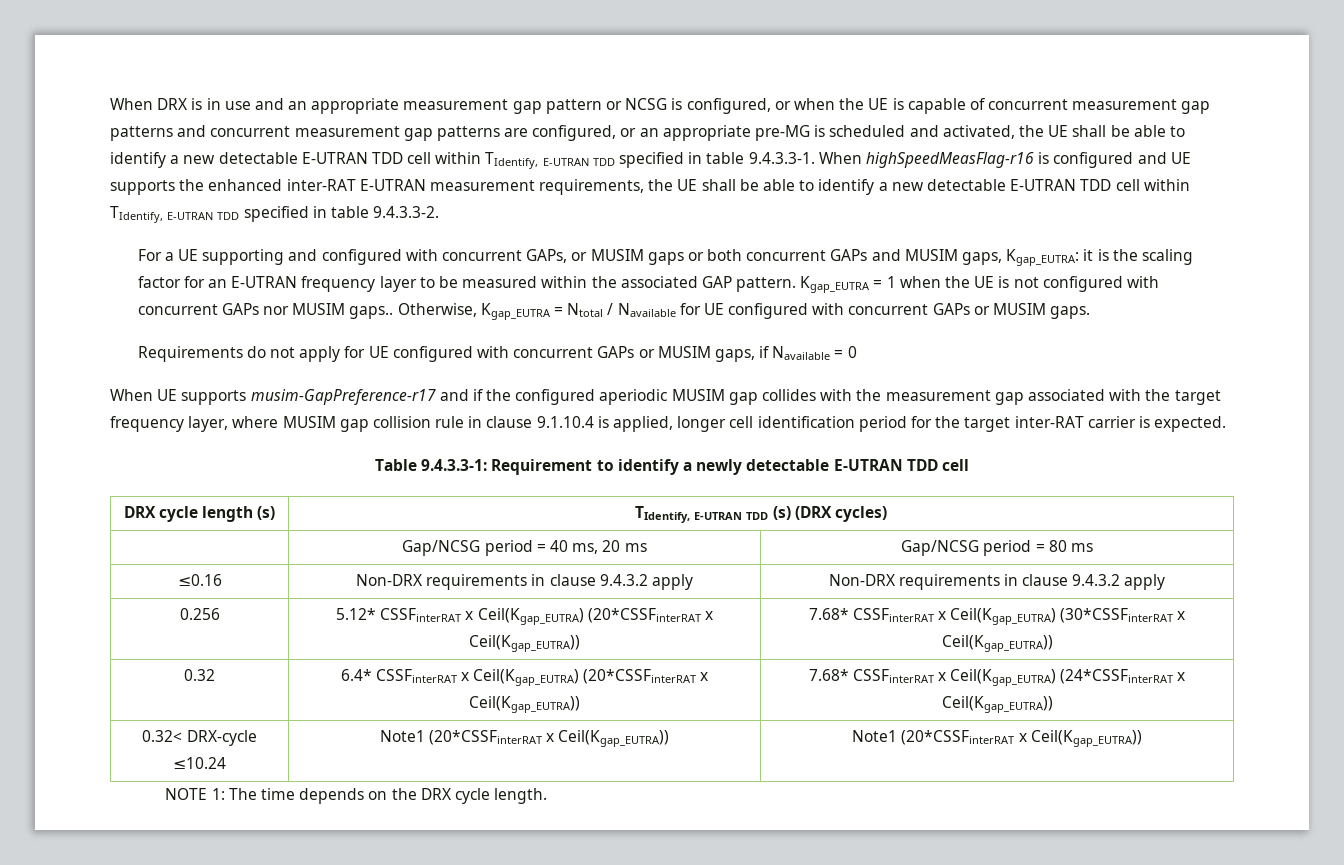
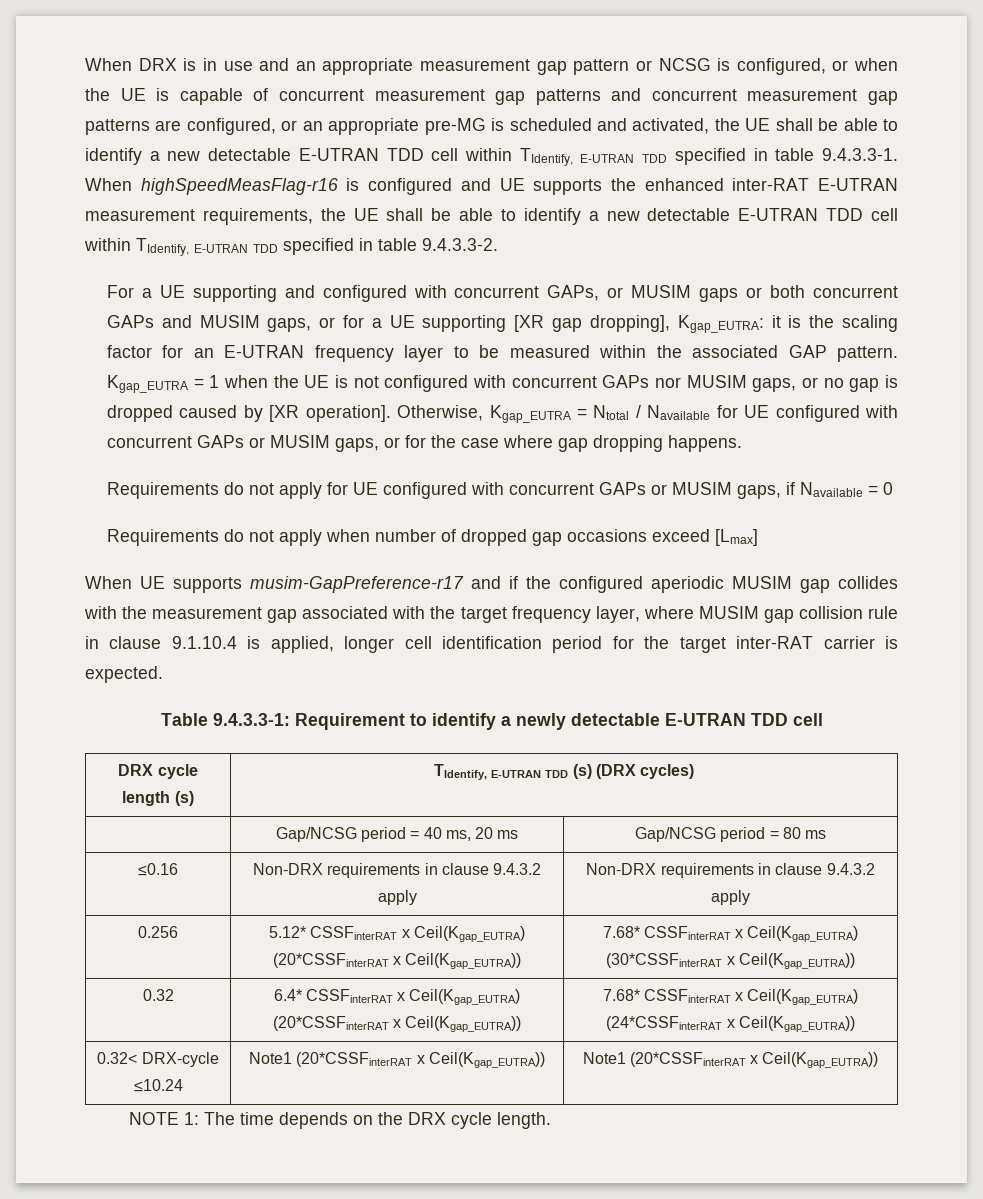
(1003, 258) none -> [319,315,670,332] or for a UE supporting [XR gap dropping],
[349,306,394,319] gaps.. -> [752,375,898,392] [106,405,391,422] gaps, or no gap is dropped caused by [XR operation].
[1050,306,1091,319] gaps. -> [334,435,742,452] gaps, or for the case where gap dropping happens.
(857, 352) none -> [106,529,758,546] // Requirements do not apply when number of dropped gap occasions exceed [Lmax]

